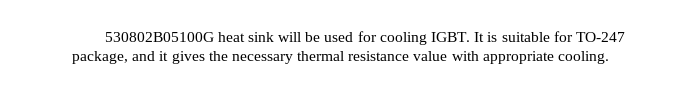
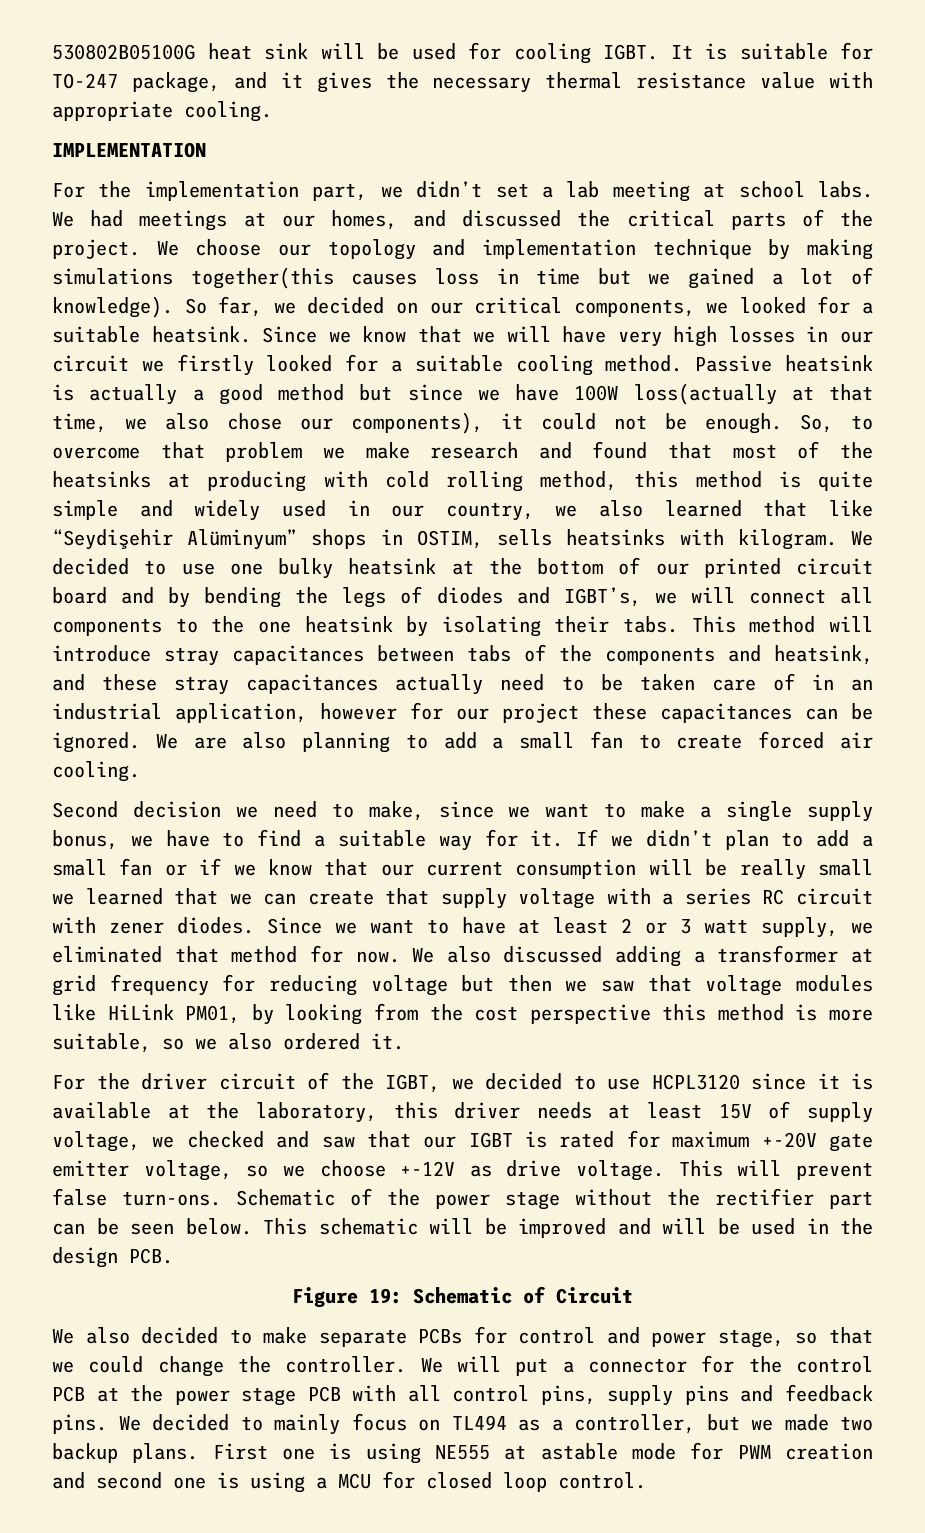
(610, 57) none -> [52,142,206,158] [52,181,873,202] [52,209,873,231] [52,239,873,260] [52,267,873,289] [52,296,874,318] [52,326,874,347] [52,354,873,376] [52,383,873,405] [52,412,873,434] [52,441,873,462] [52,471,874,492] [52,500,873,521] [52,529,873,550] [52,557,873,579] [52,586,874,608] [52,616,873,637] [52,644,873,666] [52,673,874,695] [52,702,873,723] [52,731,873,753] [52,761,140,782] [52,801,873,822] [52,829,873,851] [52,858,873,880] [52,888,874,909] [52,917,873,938] [52,945,873,967] [52,974,873,996] [52,1003,874,1025] [52,1033,404,1053] [52,1072,873,1093] [52,1101,873,1123] [52,1130,873,1152] [52,1160,873,1181] [52,1188,873,1210] [52,1218,873,1238] [52,1247,173,1268] [292,1286,633,1308] [52,1326,874,1348] [52,1355,874,1377] [52,1384,874,1406] [52,1413,873,1435] [52,1442,873,1464] [52,1471,646,1493] // IMPLEMENTATION // For the implementation part, we didn’t set a lab meeting at school labs. We had meetings at our homes, and discussed the critical parts of the project. We choose our topology and implementation technique by making simulations together(this causes loss in time but we gained a lot of knowledge). So far, we decided on our critical components, we looked for a suitable heatsink. Since we know that we will have very high losses in our circuit we firstly looked for a suitable cooling method. Passive heatsink is actually a good method but since we have 100W loss(actually at that time, we also chose our components), it could not be enough. So, to overcome that problem we make research and found that most of the heatsinks at producing with cold rolling method, this method is quite simple and widely used in our country, we also learned that like “Seydişehir Alüminyum” shops in OSTIM, sells heatsinks with kilogram. We decided to use one bulky heatsink at the bottom of our printed circuit board and by bending the legs of diodes and IGBT’s, we will connect all components to the one heatsink by isolating their tabs. This method will introduce stray capacitances between tabs of the components and heatsink, and these stray capacitances actually need to be taken care of in an industrial application, however for our project these capacitances can be ignored. We are also planning to add a small fan to create forced air cooling. // Second decision we need to make, since we want to make a single supply bonus, we have to find a suitable way for it. If we didn’t plan to add a small fan or if we know that our current consumption will be really small we learned that we can create that supply voltage with a series RC circuit with zener diodes. Since we want to have at least 2 or 3 watt supply, we eliminated that method for now. We also discussed adding a transformer at grid frequency for reducing voltage but then we saw that voltage modules like HiLink PM01, by looking from the cost perspective this method is more suitable, so we also ordered it. // For the driver circuit of the IGBT, we decided to use HCPL3120 since it is available at the laboratory, this driver needs at least 15V of supply voltage, we checked and saw that our IGBT is rated for maximum +-20V gate emitter voltage, so we choose +-12V as drive voltage. This will prevent false turn-ons. Schematic of the power stage without the rectifier part can be seen below. This schematic will be improved and will be used in the design PCB. // Figure 19: Schematic of Circuit // We also decided to make separate PCBs for control and power stage, so that we could change the controller. We will put a connector for the control PCB at the power stage PCB with all control pins, supply pins and feedback pins. We decided to mainly focus on TL494 as a controller, but we made two backup plans. First one is using NE555 at astable mode for PWM creation and second one is using a MCU for closed loop control.

